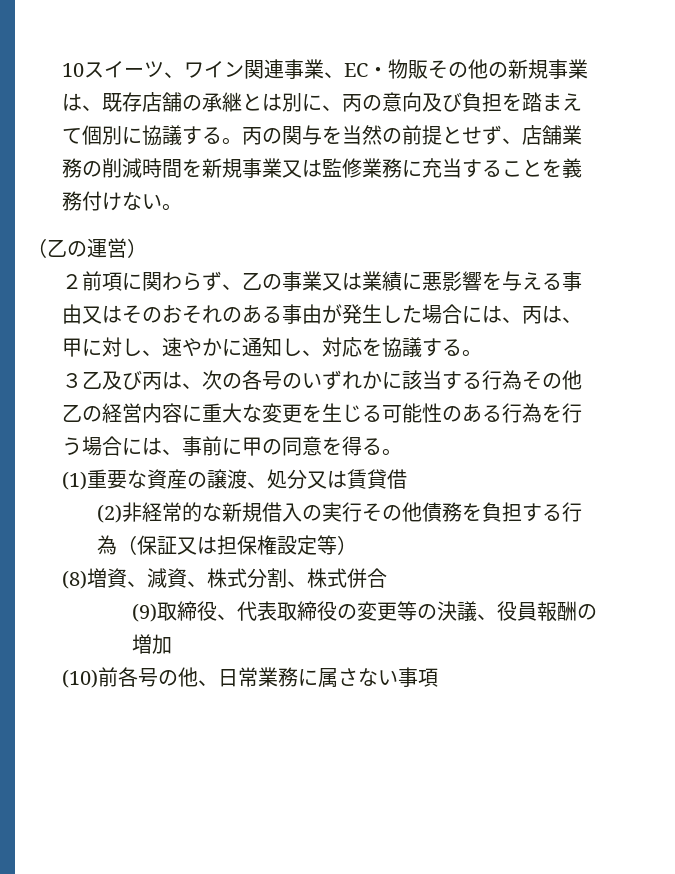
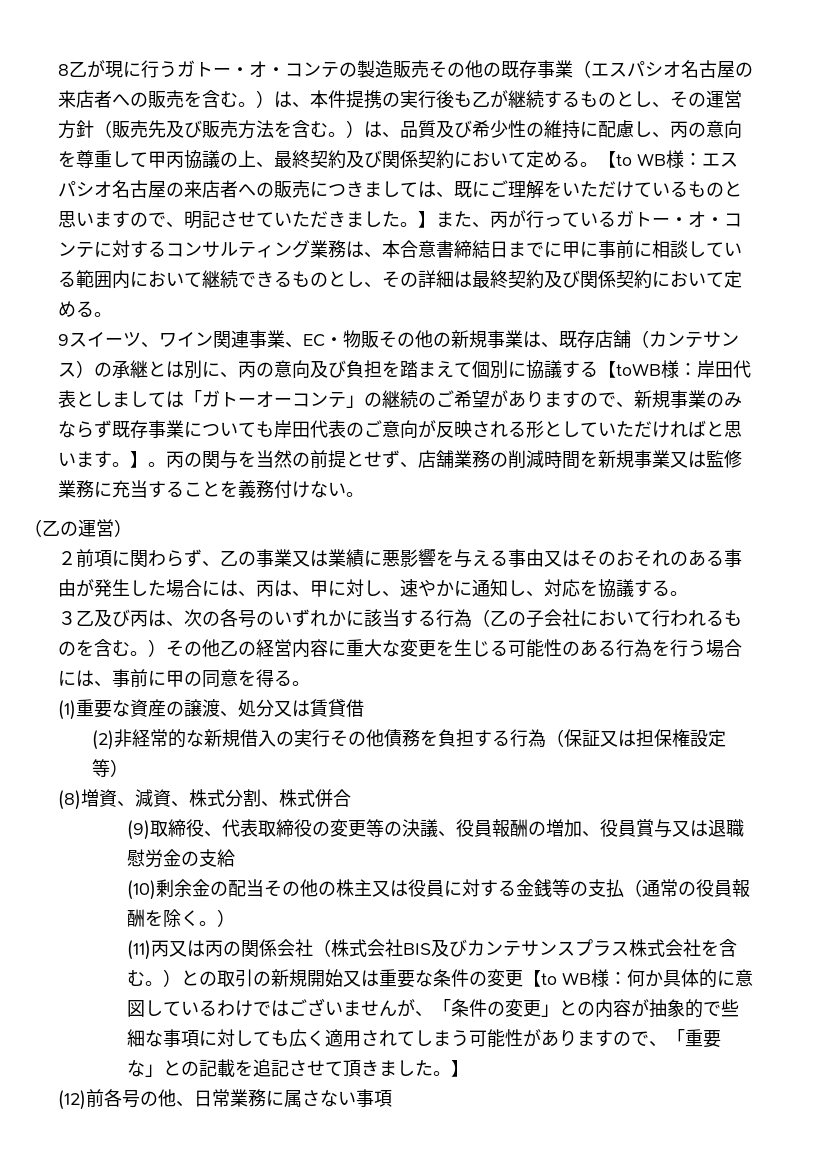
[61,63,84,77] 10 -> [58,60,754,78] [58,90,743,109] [58,120,743,139] [58,150,739,169] [58,180,743,199] [58,210,743,229] [58,240,743,258] [58,270,743,289] [58,301,113,317] [58,334,70,346] 8乙が現に行うガトー・オ・コンテの製造販売その他の既存事業（エスパシオ名古屋の来店者への販売を含む。）は、本件提携の実行後も乙が継続するものとし、その運営方針（販売先及び販売方法を含む。）は、品質及び希少性の維持に配慮し、丙の意向を尊重して甲丙協議の上、最終契約及び関係契約において定める。【to WB様：エスパシオ名古屋の来店者への販売につきましては、既にご理解をいただけているものと思いますので、明記させていただきました。】また、丙が行っているガトー・オ・コンテに対するコンサルティング業務は、本合意書締結日までに甲に事前に相談している範囲内において継続できるものとし、その詳細は最終契約及び関係契約において定める。 // 9
(182, 102) none -> [631,330,740,348] [58,360,95,378] （カンテサンス）
(222, 135) none -> [598,360,752,378] [58,390,743,408] [58,420,743,438] [58,451,149,468] 【toWB様：岸田代表としましては「ガトーオーコンテ」の継続のご希望がありますので、新規事業のみならず既存事業についても岸田代表のご意向が反映される形としていただければと思います。】
(522, 380) none -> [472,609,743,628] [58,639,167,657] （乙の子会社において行われるものを含む。）
[61,669,98,688] // (10) -> [581,819,744,838] [126,849,235,868] [126,879,750,900] [126,909,235,927] [126,939,737,960] [126,969,753,988] [126,998,739,1018] [126,1029,721,1048] [126,1059,469,1077] [58,1090,87,1110] 、役員賞与又は退職慰労金の支給 // (10)剰余金の配当その他の株主又は役員に対する金銭等の支払（通常の役員報酬を除く。） // (11)丙又は丙の関係会社（株式会社BIS及びカンテサンスプラス株式会社を含む。）との取引の新規開始又は重要な条件の変更【to WB様：何か具体的に意図しているわけではございませんが、「条件の変更」との内容が抽象的で些細な事項に対しても広く適用されてしまう可能性がありますので、「重要な」との記載を追記させて頂きました。】 // (12)

